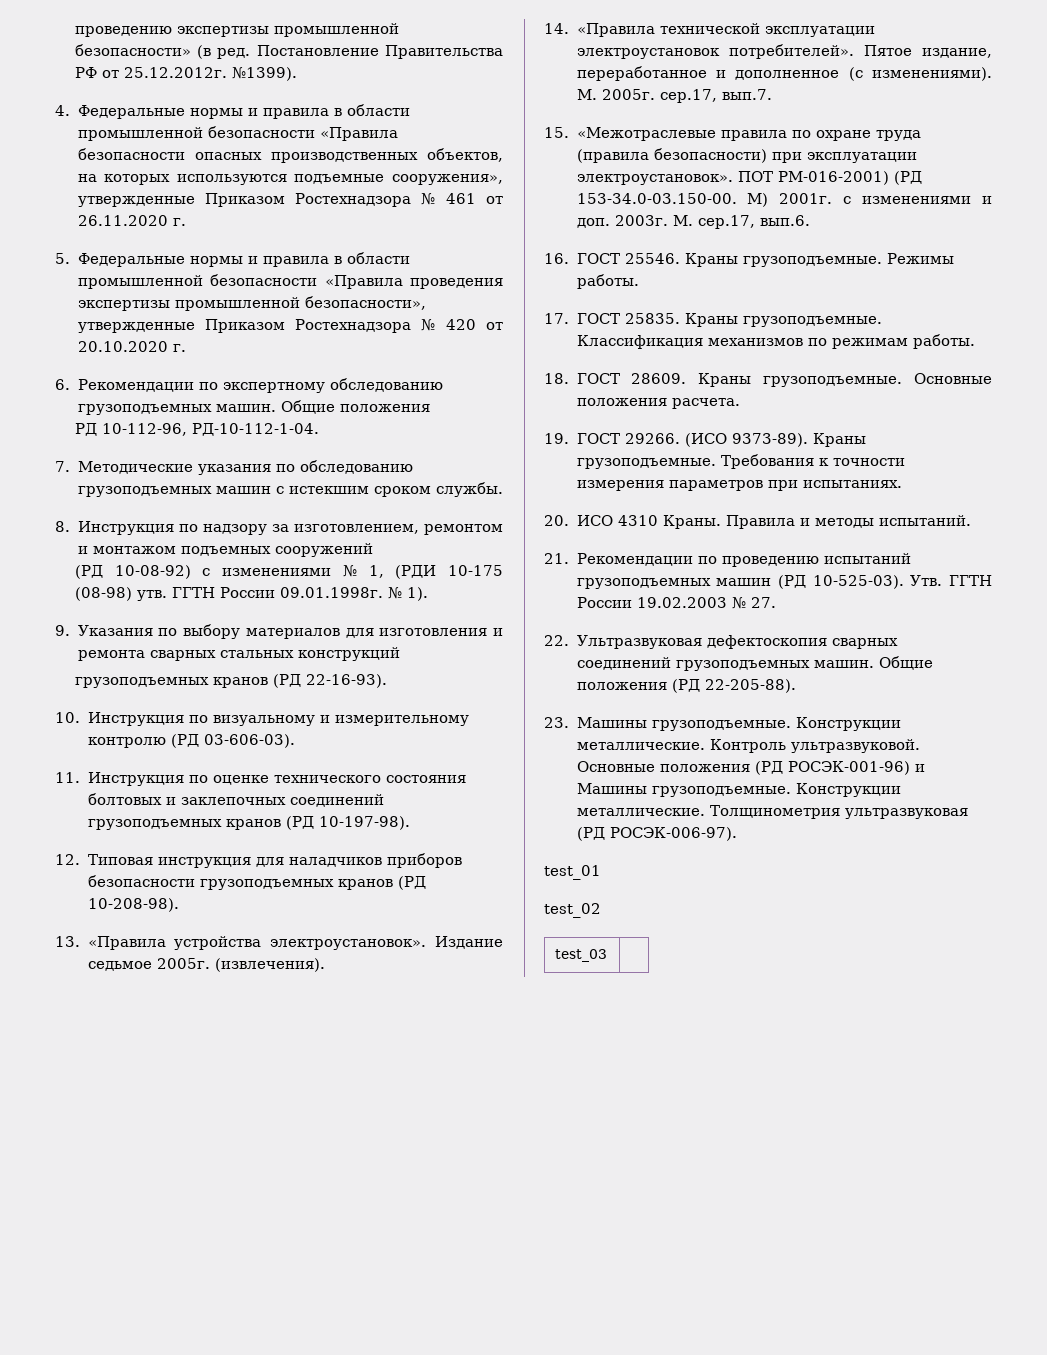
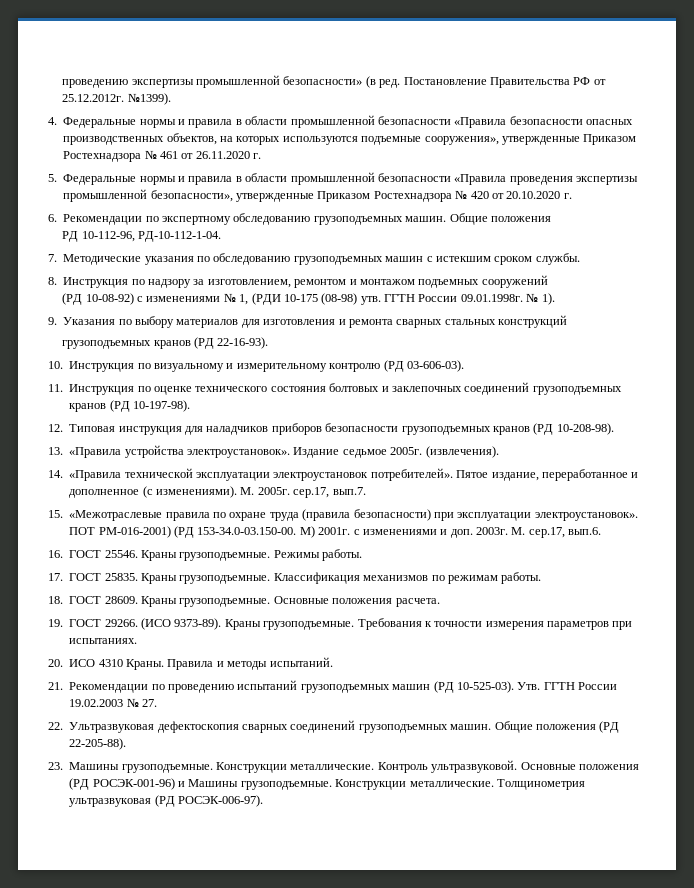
[544,865,601,880] [544,903,601,918] [555,949,608,962] // test_01 // test_02 // test_03 | -> (263, 801) none

